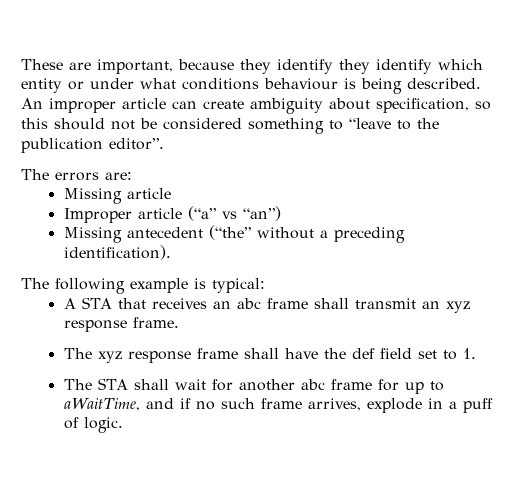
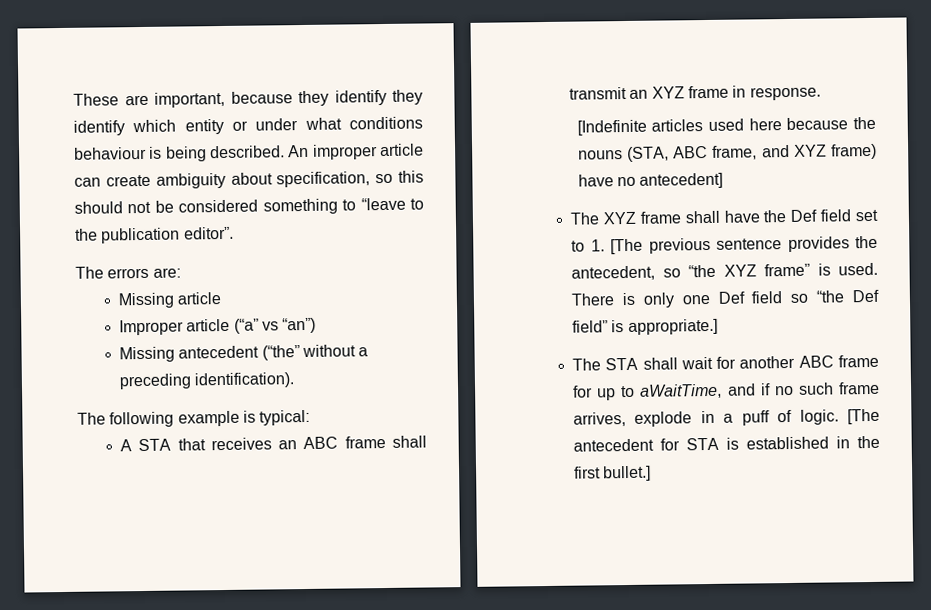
[237,298,262,309] abc -> [303,436,339,450] ABC
[446,301,471,313] [63,317,179,332] [63,348,191,363] xyz response frame. // The xyz response -> [651,85,821,101] [576,116,876,136] [577,143,877,162] [577,172,724,189] [570,211,637,225] XYZ frame in response. // [Indefinite articles used here because the nouns (STA, ABC frame, and XYZ frame) have no antecedent] // The XYZ
[351,348,375,359] def -> [790,209,818,222] Def
(476, 353) none -> [610,235,878,255] [571,262,878,281] [571,289,879,308] [572,318,718,335] [The previous sentence provides the antecedent, so “the XYZ frame” is used. There is only one Def field so “the Def field” is appropriate.]
[301,379,326,390] abc -> [798,355,834,368] ABC
(123, 425) none -> [847,408,880,425] [573,435,880,452] [574,465,652,482] [The antecedent for STA is established in the first bullet.]

